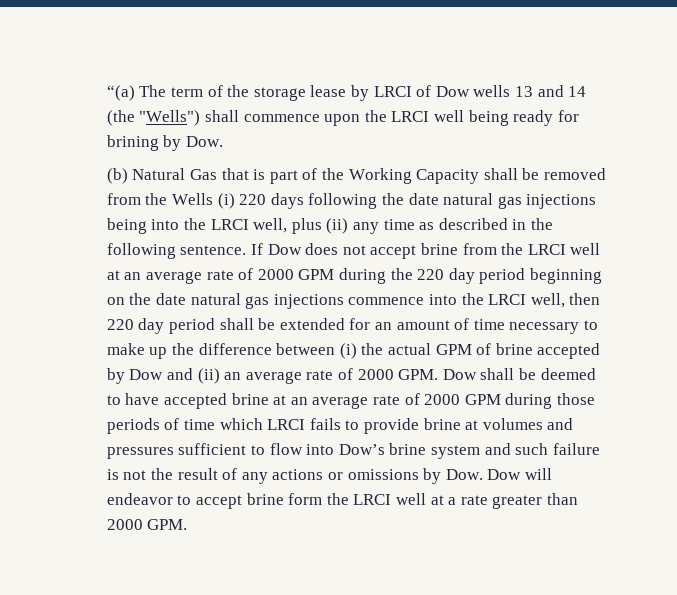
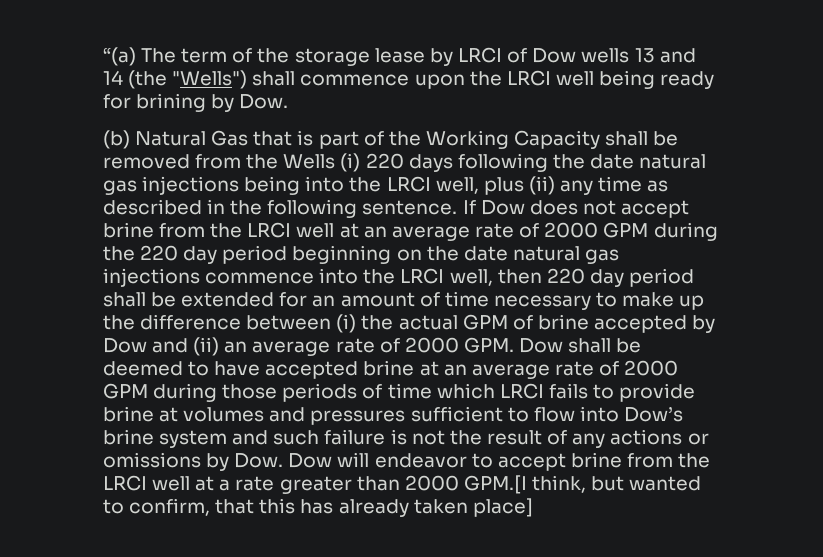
[288,493,323,505] form -> [627,453,674,468] from
[147,519,188,530] GPM. -> [463,475,702,494] [102,498,533,517] GPM.[I think, but wanted to confirm, that this has already taken place]

